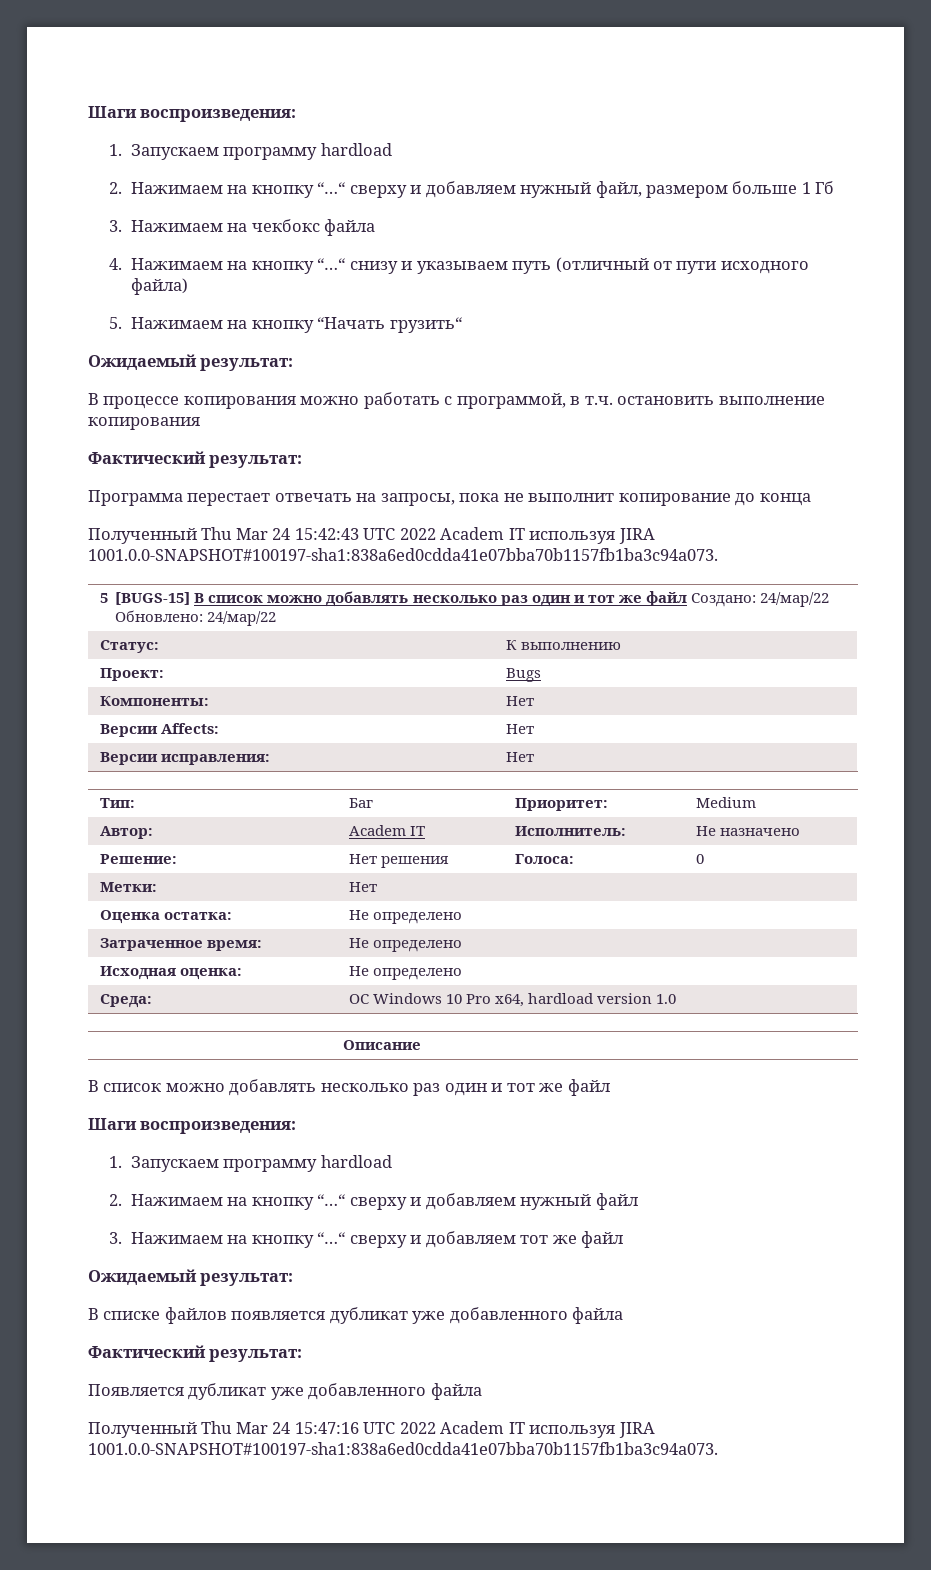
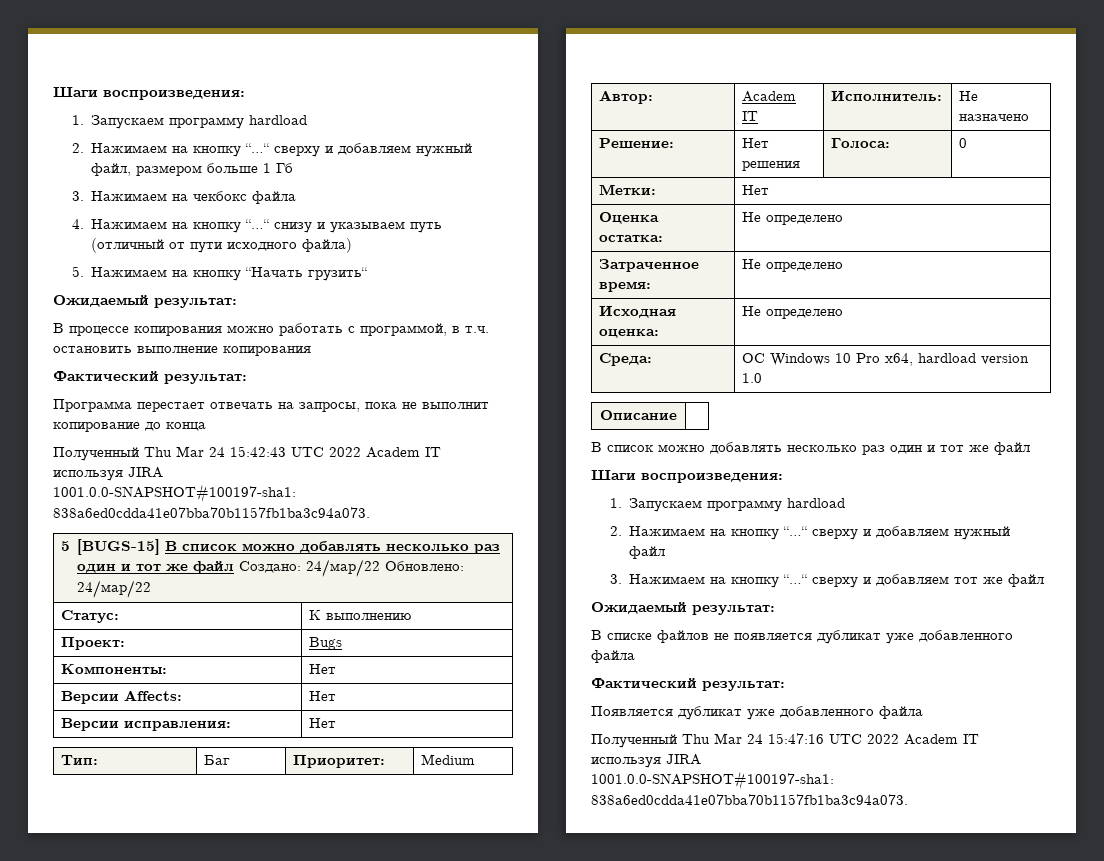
(227, 1315) none -> [714,633,729,640] не

